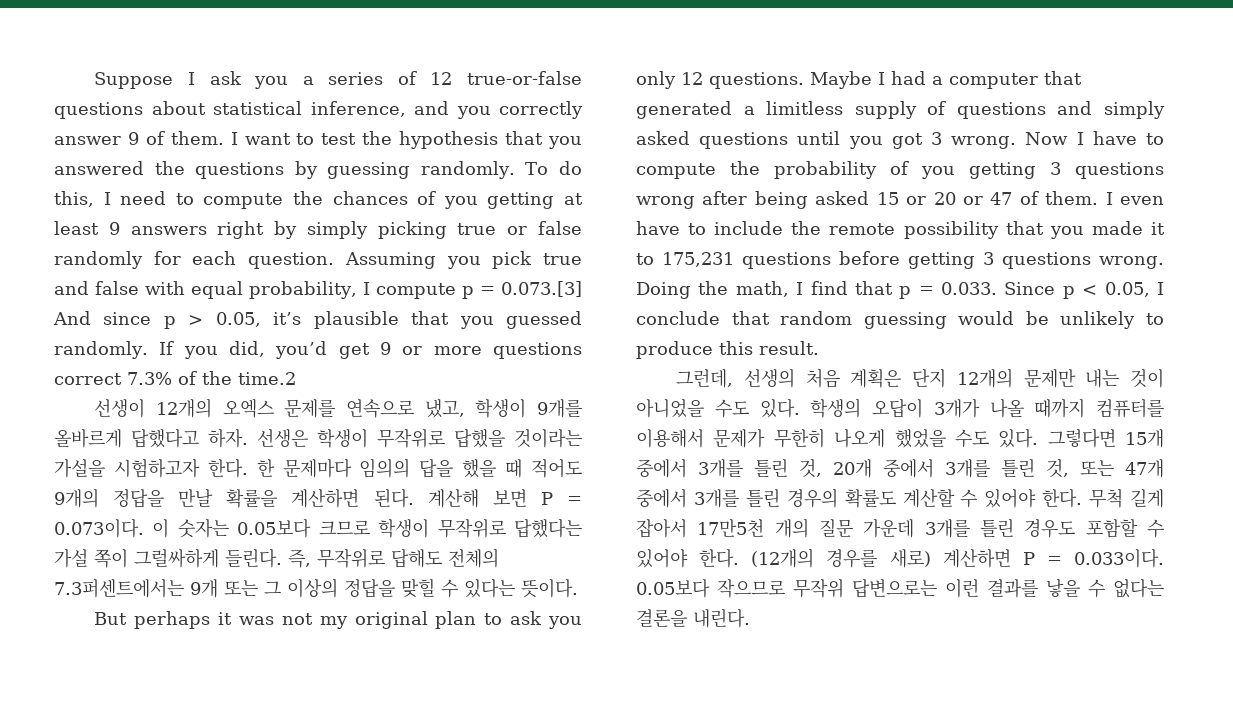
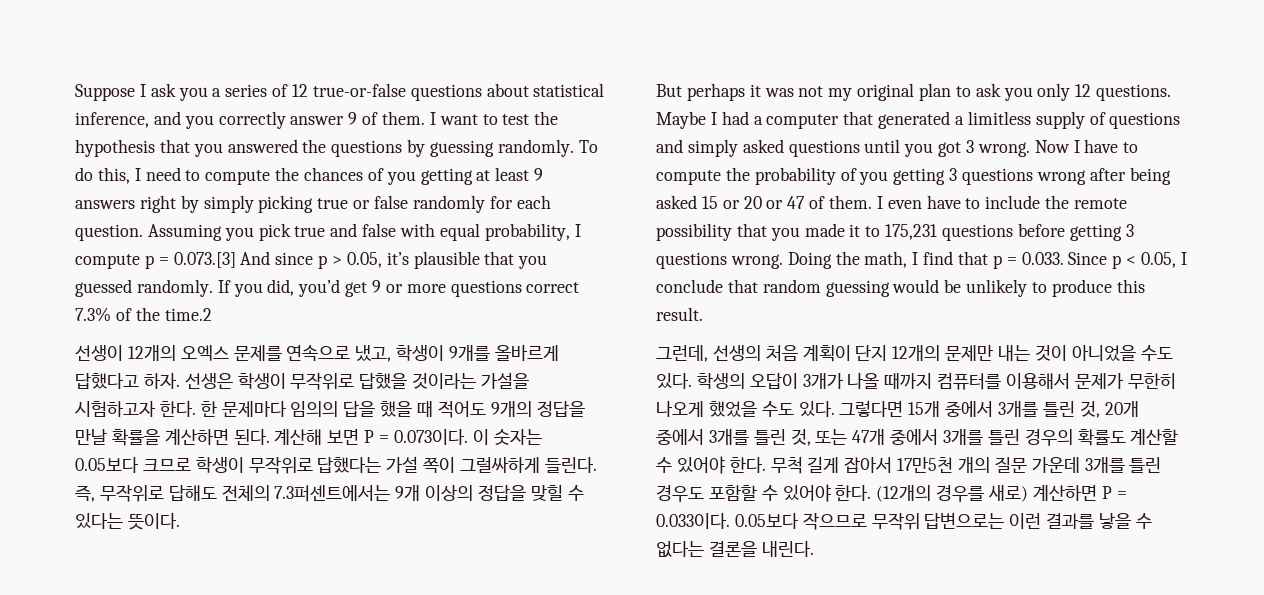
[224,580,281,596] 또는 그 -> (421, 493) none
[850,369,902,388] 계획은 -> [802,344,851,362] 계획이

